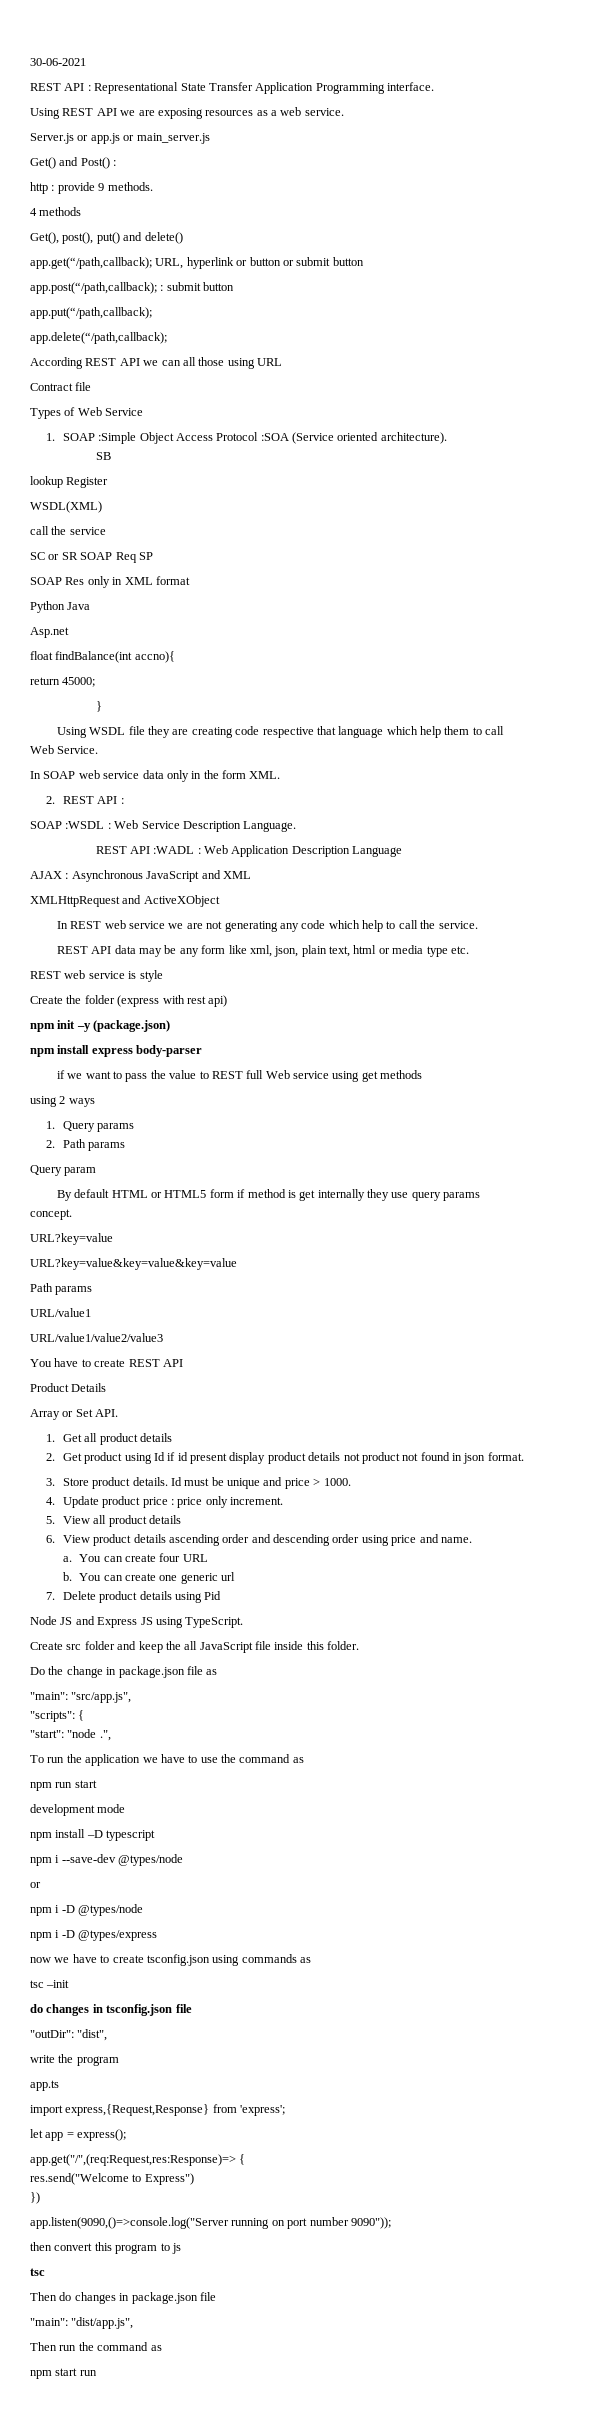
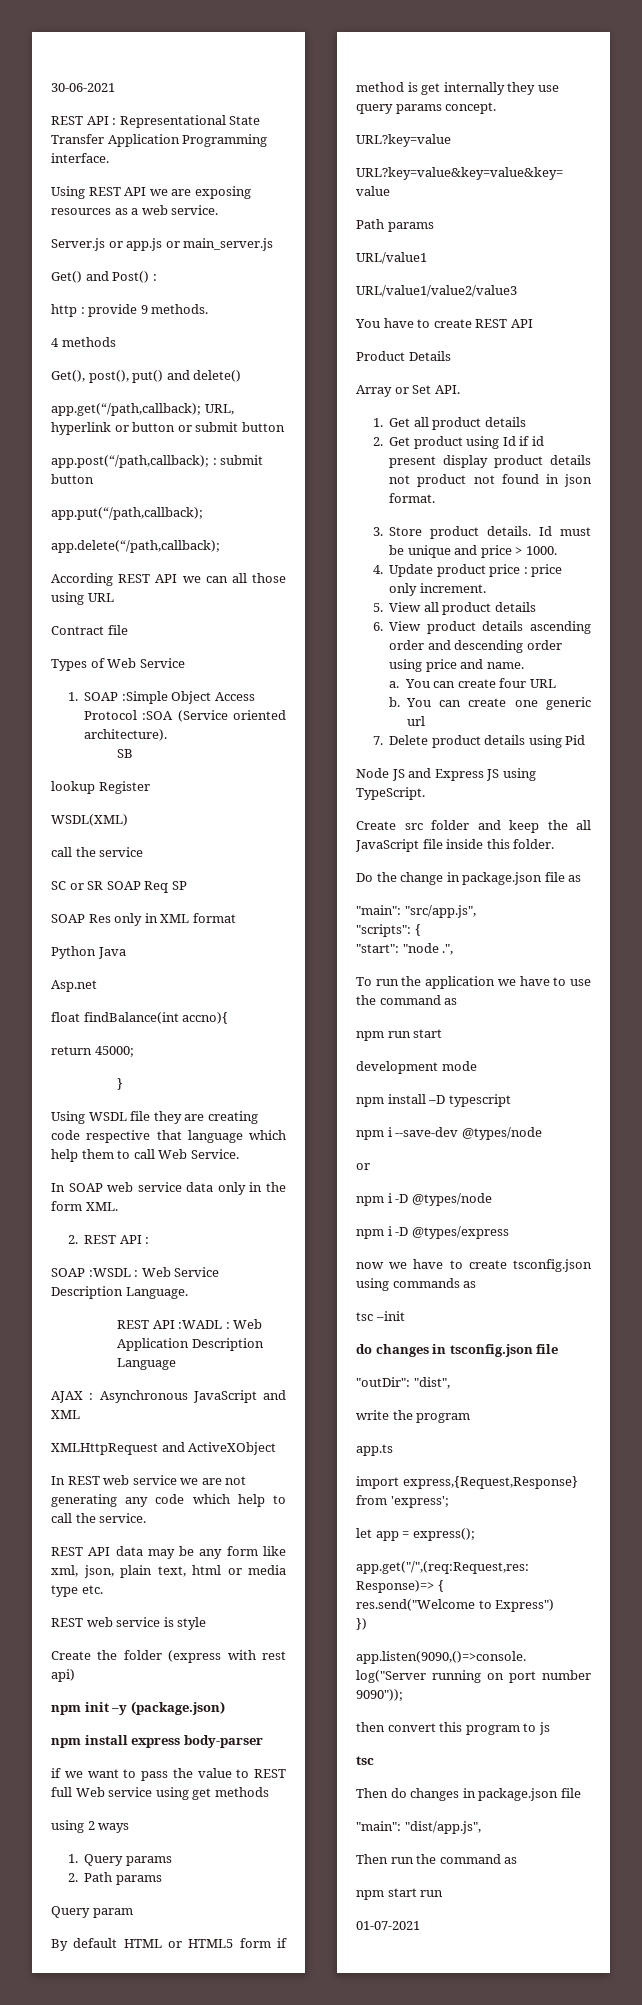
(97, 2373) none -> [356,1921,420,1930] // 01-07-2021

